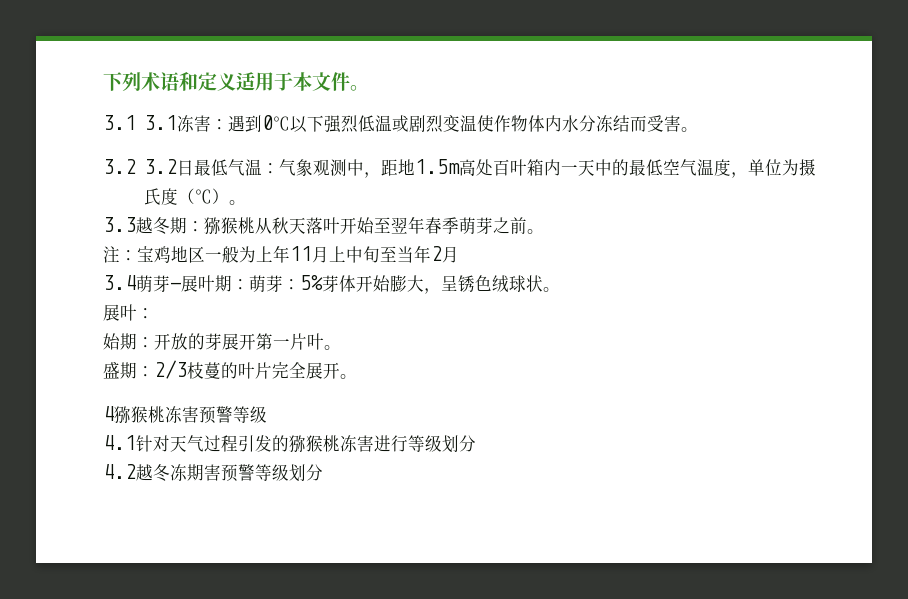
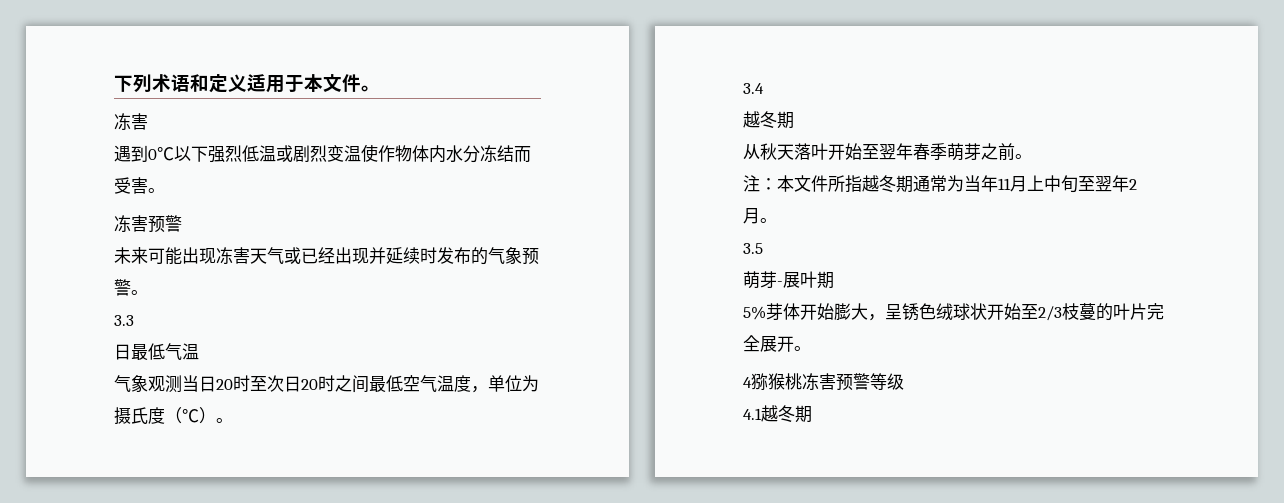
[103,115,229,132] 3.1 3.1冻害： -> [114,113,148,130] 冻害 //
[103,159,178,174] 3.2 3.2 -> [114,215,182,233] [114,247,539,265] [114,279,148,296] [114,315,134,326] 冻害预警 // 未来可能出现冻害天气或已经出现并延续时发布的气象预警。 // 3.3 //
[262,163,280,174] ： -> (199, 351) //
[347,159,630,178] 中，距地1.5m高处百叶箱内一天中的 -> [182,375,369,393] 当日20时至次日20时之间
[103,217,255,235] 3.3越冬期：猕猴桃 -> [743,83,764,94] [743,111,794,129] 3.4 // 越冬期 //
[137,246,273,263] 宝鸡地区一般为上 -> [777,175,981,193] 本文件所指越冬期通常为当
[397,246,414,263] 当 -> [1095,176,1112,192] 翌
[103,275,136,290] // 3.4 -> [760,218,777,223] [743,243,763,254] 。 // 3.5 //
[232,275,300,292] ：萌芽： -> (834, 280) //
[543,287,560,292] [103,304,154,321] [103,333,341,350] [103,362,154,379] 。 // 展叶： // 始期：开放的芽展开第一片叶。 // 盛期： -> [987,303,1038,320] 开始至
[136,435,476,453] [103,464,323,482] 针对天气过程引发的猕猴桃冻害进行等级划分 // 4.2越冬冻期害预警等级划分 -> [761,405,812,423] 越冬期

